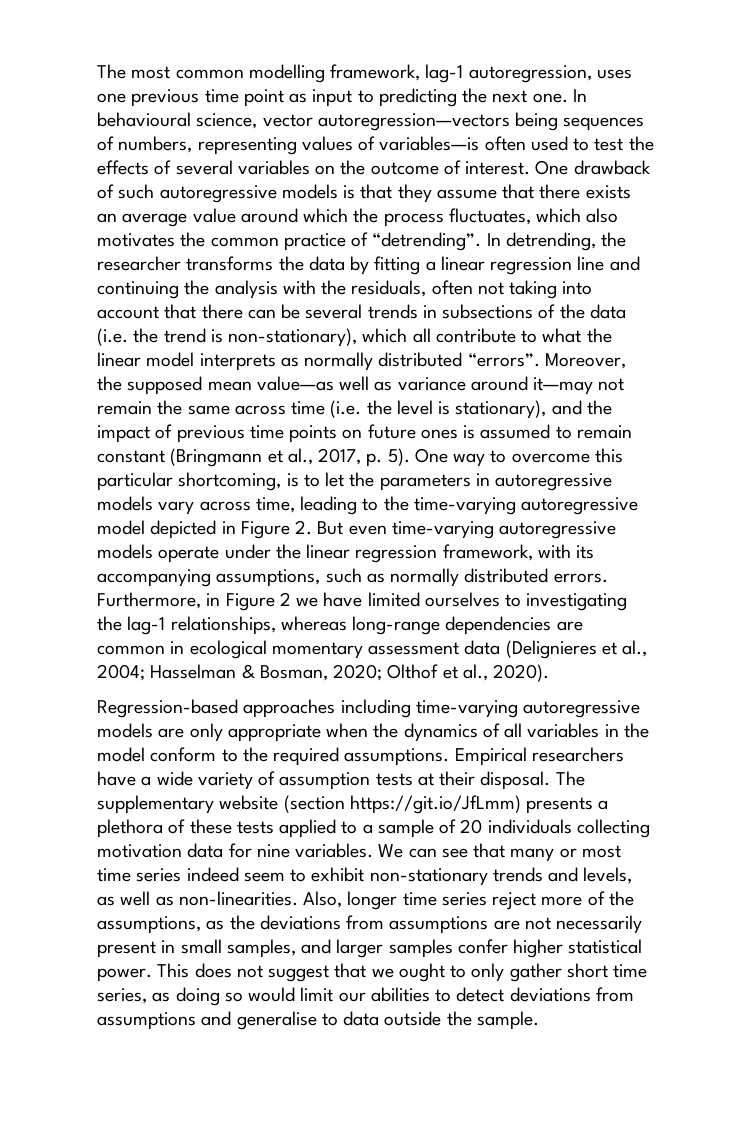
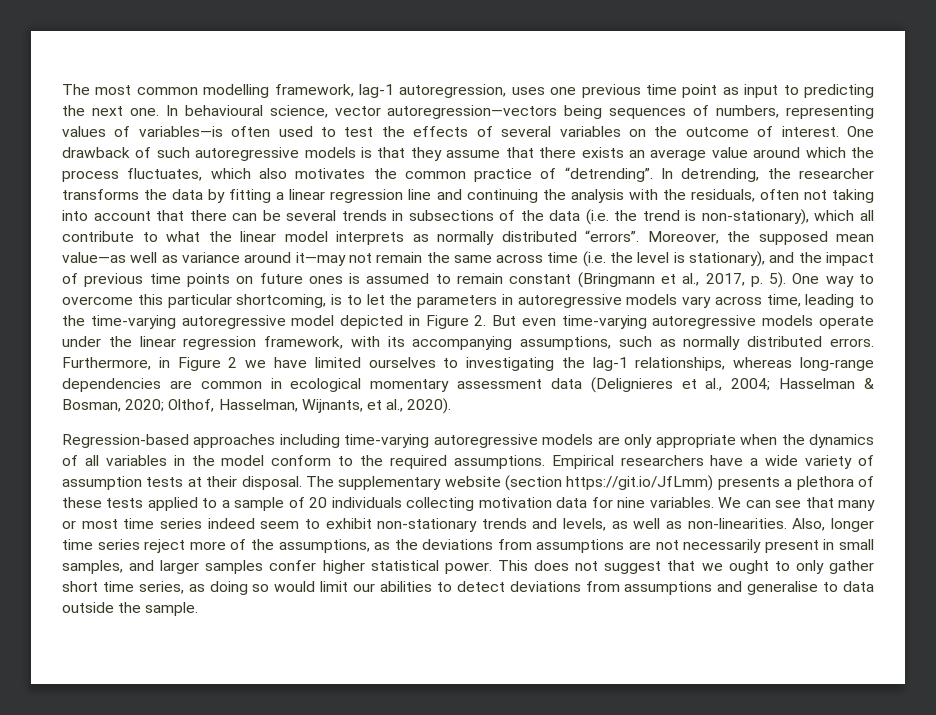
[387,664,439,679] Olthof -> [168,399,363,413] Olthof, Hasselman, Wijnants,

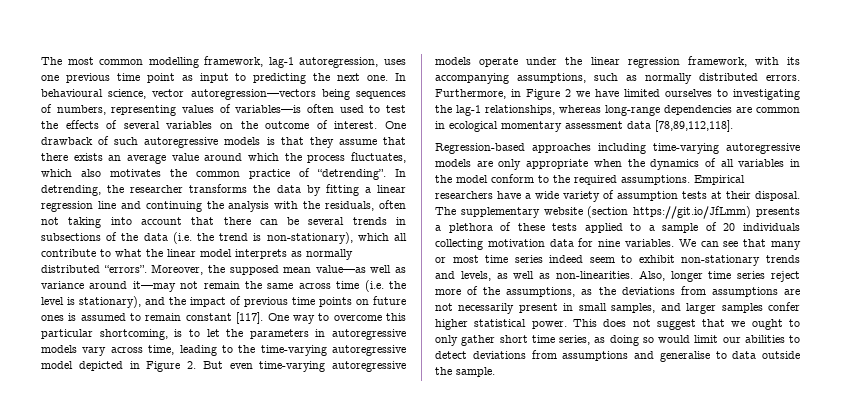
[577,272,787,288] (Bringmann et al., 2017, p. 5). -> [236,312,264,324] [117].
[590,377,874,393] [62,398,452,414] (Delignieres et al., 2004; Hasselman & Bosman, 2020; Olthof, Hasselman, Wijnants, et al., 2020). -> [655,120,733,132] [78,89,112,118].

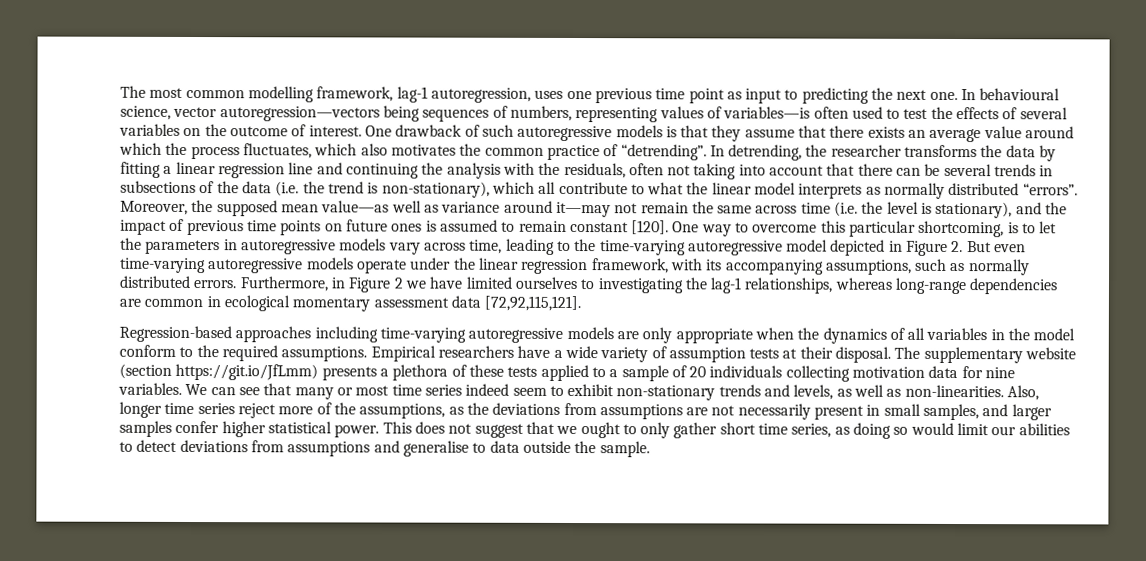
[236,312,264,324] [117]. -> [631,220,670,235] [120].
[655,120,733,132] [78,89,112,118]. -> [484,295,582,312] [72,92,115,121].

